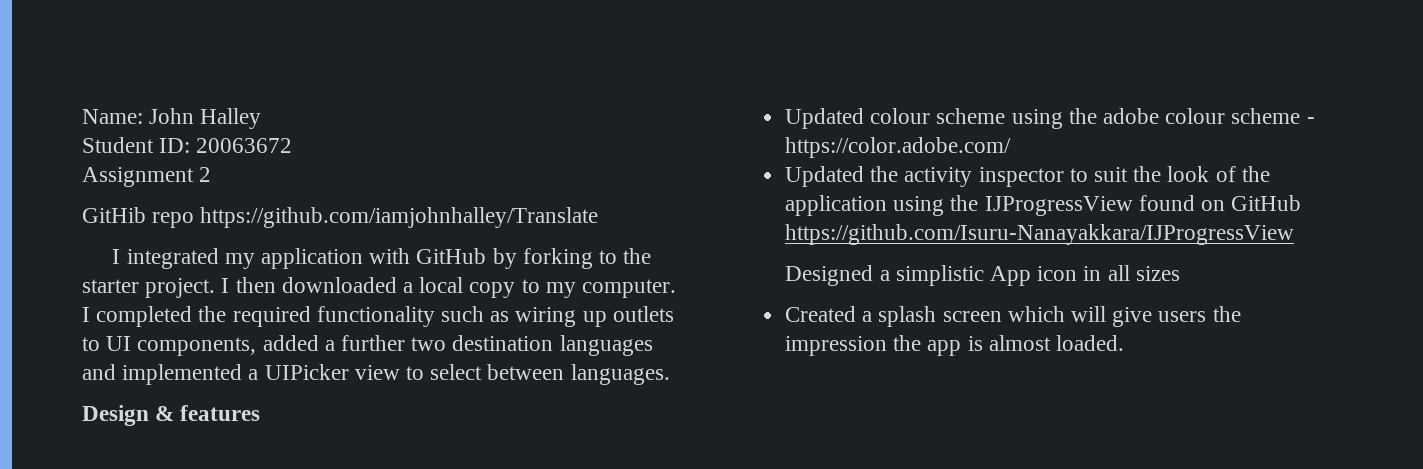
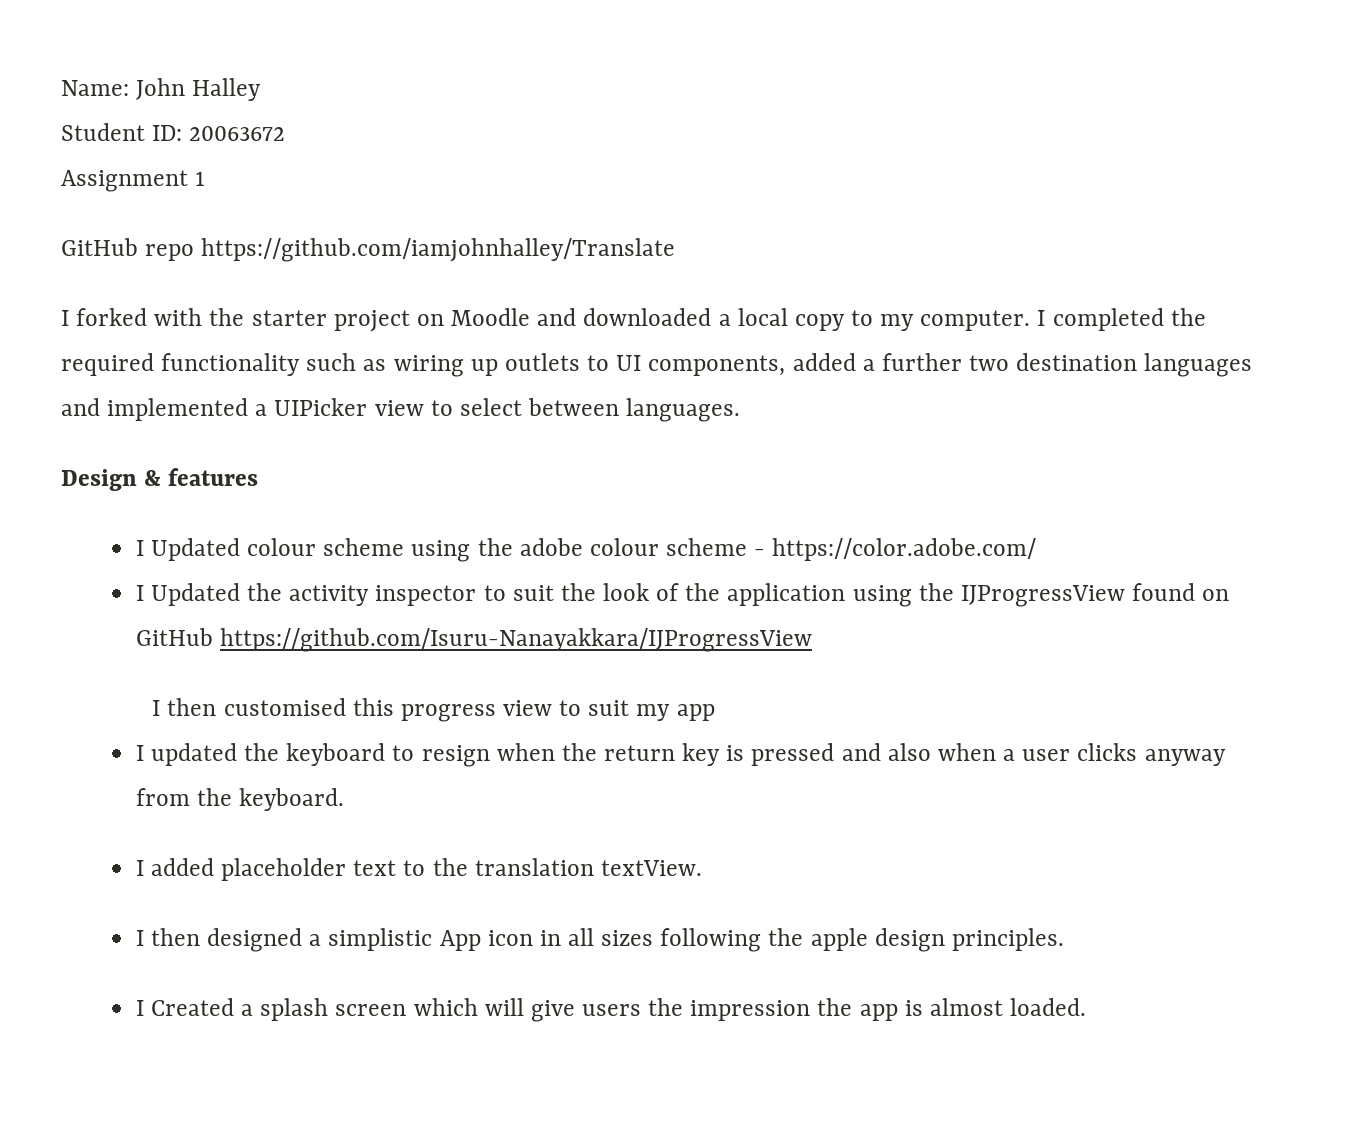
[199,167,212,182] [82,207,146,223] 2 // GitHib -> [195,171,206,186] [61,238,138,256] 1 // GitHub
[126,248,652,269] [82,277,276,298] integrated my application with GitHub by forking to the starter project. I then -> [76,308,577,332] forked with the starter project on Moodle and
(261, 413) none -> [135,540,144,556] I
(1011, 147) none -> [135,585,144,601] I
[785,265,874,286] Designed -> [152,698,715,722] [135,743,1226,767] [135,788,345,811] [135,858,702,881] [135,928,303,952] I then customised this progress view to suit my app // I updated the keyboard to resign when the return key is pressed and also when a user clicks anyway from the keyboard. // I added placeholder text to the translation textView. // I then designed
(1180, 273) // -> [660,928,1064,952] [135,1000,144,1016] following the apple design principles. // I

